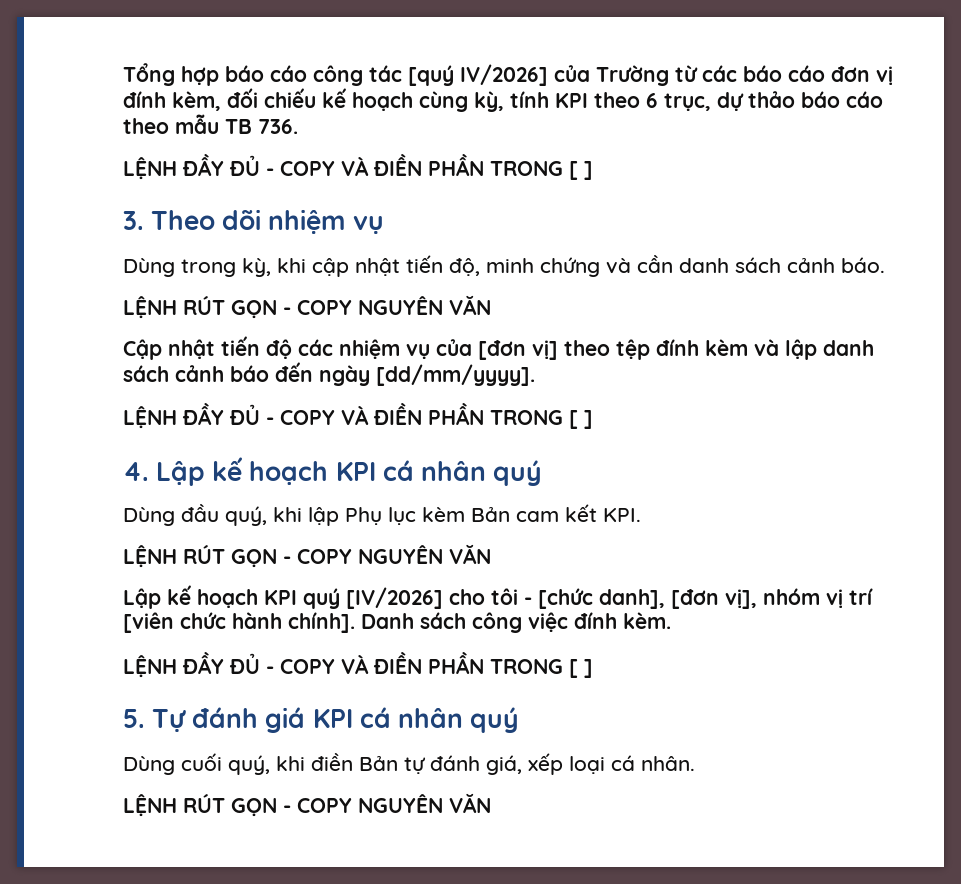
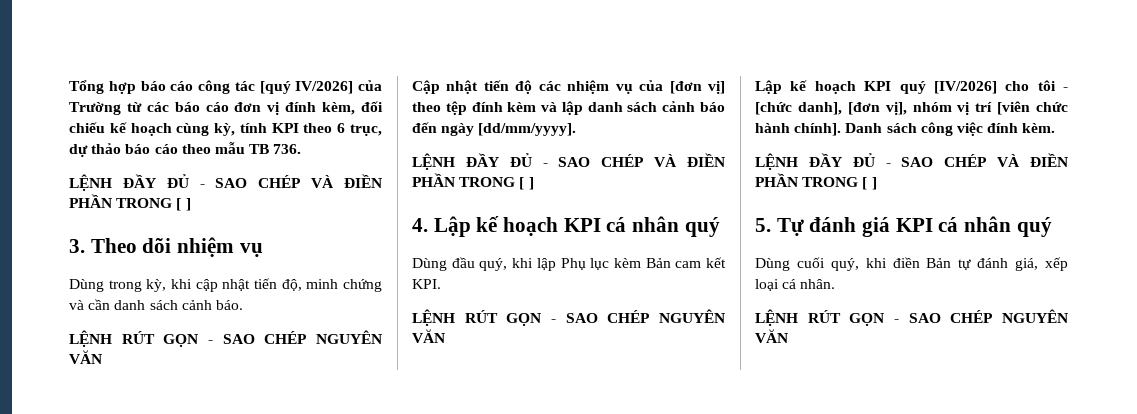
[280,161,335,176] COPY -> [215,175,302,188] SAO CHÉP
[297,300,352,315] COPY -> [222,331,308,344] SAO CHÉP
[280,410,335,425] COPY -> [558,154,645,167] SAO CHÉP
[297,549,352,564] COPY -> [565,310,651,323] SAO CHÉP
[280,659,335,674] COPY -> [901,154,988,167] SAO CHÉP
[297,798,352,813] COPY -> [908,310,994,323] SAO CHÉP

